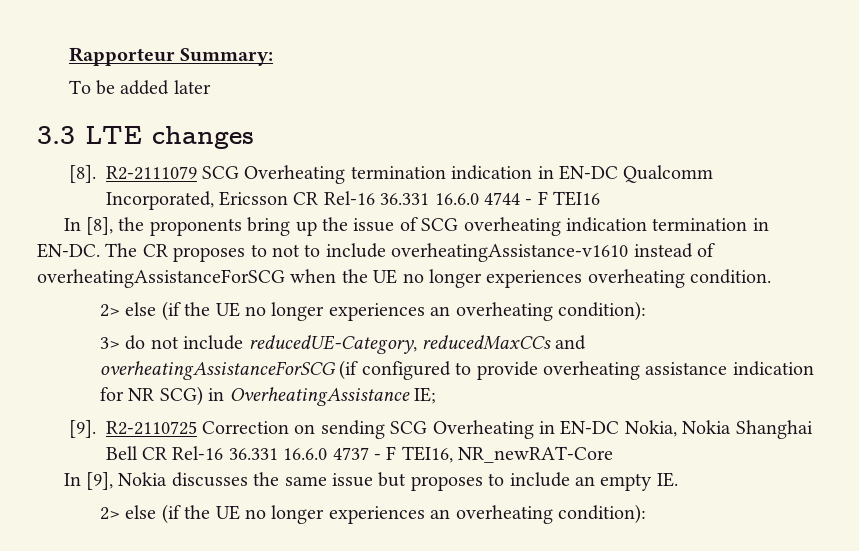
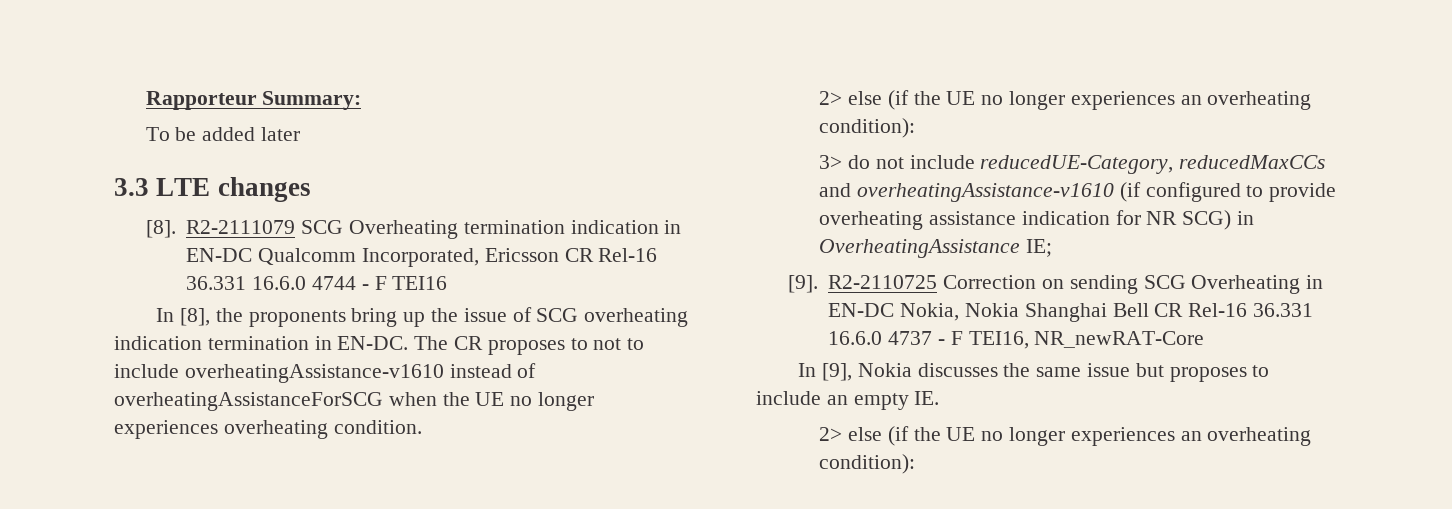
[100,361,337,380] overheatingAssistanceForSCG -> [856,183,1114,202] overheatingAssistance-v1610

